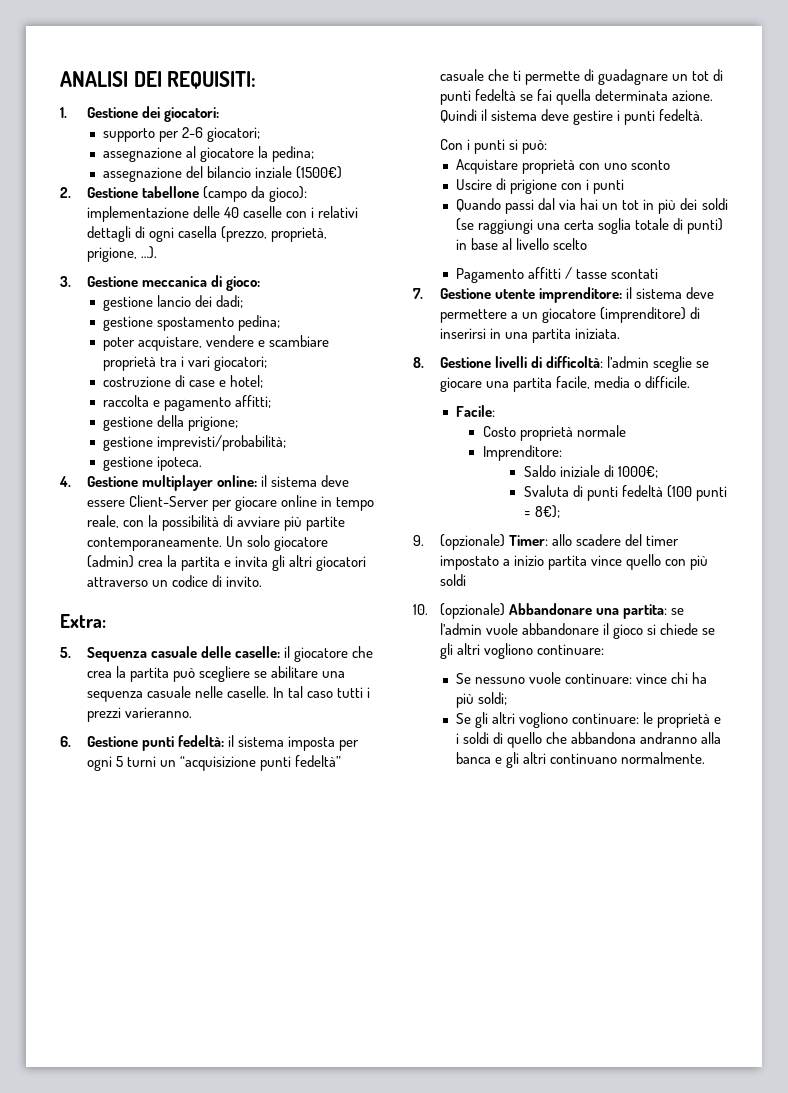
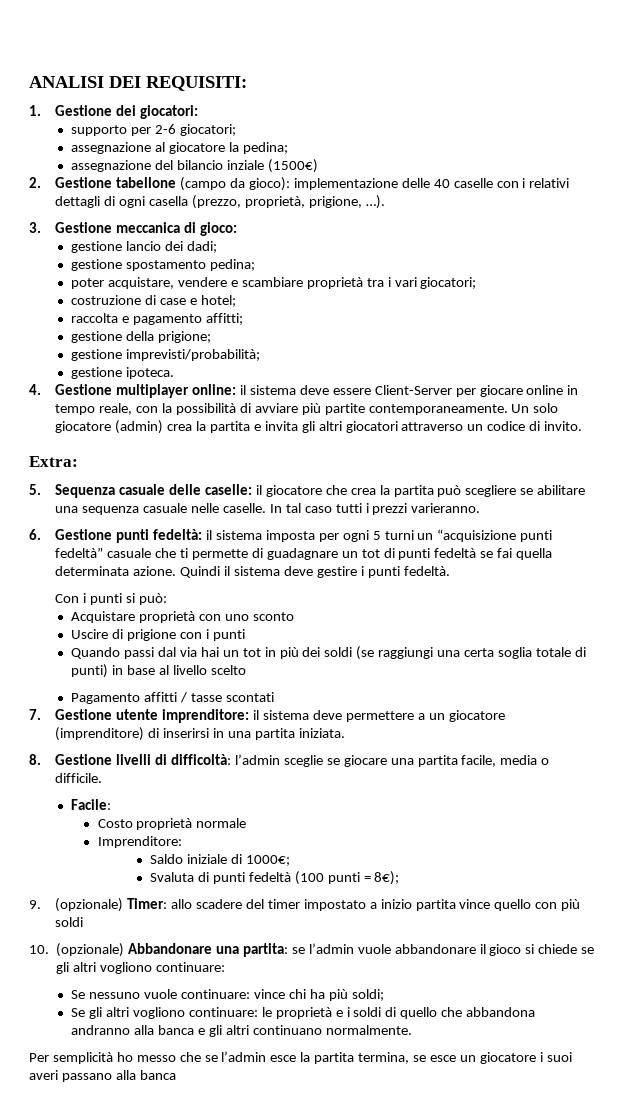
(706, 758) none -> [29,1051,572,1064] [29,1070,176,1082] // Per semplicità ho messo che se l’admin esce la partita termina, se esce un giocatore i suoi averi passano alla banca

